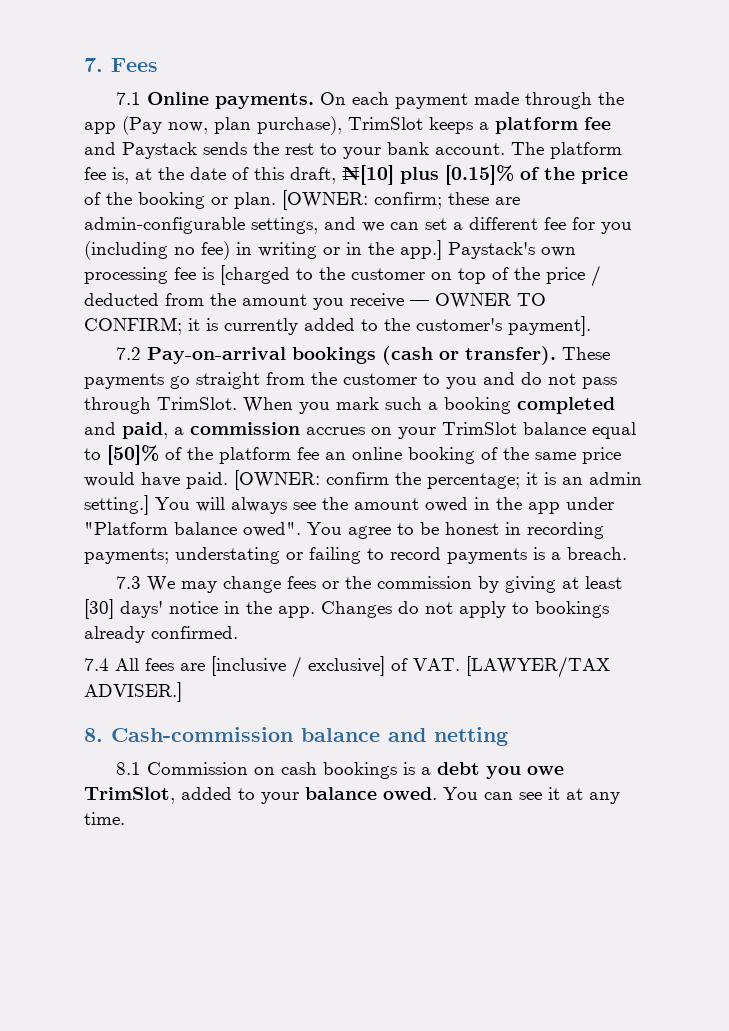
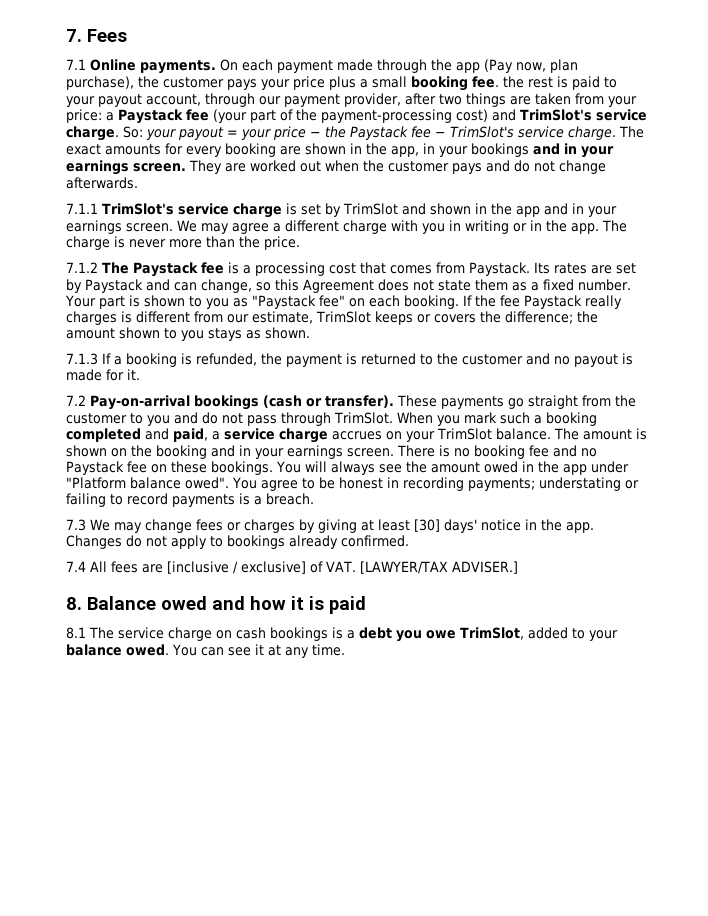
[348,117,611,134] [84,142,622,159] [84,165,628,185] [84,190,520,210] [84,217,632,234] [84,241,230,260] TrimSlot keeps a platform fee and Paystack sends the rest to your bank account. The platform fee is, at the date of this draft, ₦[10] plus [0.15]% of the price of the booking or plan. [OWNER: confirm; these are admin-configurable settings, and we can set a different fee for you (including no fee) -> [138,76,617,91] [66,93,637,107] [66,109,647,124] [66,126,644,141] [66,143,614,158] [66,160,606,175] [66,177,138,189] [66,203,617,218] [66,220,445,234] the customer pays your price plus a small booking fee. the rest is paid to your payout account, through our payment provider, after two things are taken from your price: a Paystack fee (your part of the payment-processing cost) and TrimSlot's service charge. So: your payout = your price − the Paystack fee − TrimSlot's service charge. The exact amounts for every booking are shown in the app, in your bookings and in your earnings screen. They are worked out when the customer pays and do not change afterwards. // 7.1.1 TrimSlot's service charge is set by TrimSlot and shown in the app and in your earnings screen. We may agree a different charge with you
[400,240,576,260] [84,265,601,287] [84,293,546,310] [84,316,591,336] app.] Paystack's own processing fee is [charged to the customer on top of the price / deducted from the amount you receive — OWNER TO CONFIRM; it is currently added to the customer's payment]. -> [571,220,627,234] [66,236,300,250] [66,262,636,277] [66,279,631,293] [65,295,622,309] [66,311,598,325] [66,327,310,341] [66,353,633,367] [66,369,140,381] app. The charge is never more than the price. // 7.1.2 The Paystack fee is a processing cost that comes from Paystack. Its rates are set by Paystack and can change, so this Agreement does not state them as a fixed number. Your part is shown to you as "Paystack fee" on each booking. If the fee Paystack really charges is different from our estimate, TrimSlot keeps or covers the difference; the amount shown to you stays as shown. // 7.1.3 If a booking is refunded, the payment is returned to the customer and no payout is made for it.
[190,422,300,435] commission -> [224,428,328,443] service charge
[523,422,636,439] [84,445,621,465] [84,470,642,490] [84,495,149,515] balance equal to [50]% of the platform fee an online booking of the same price would have paid. [OWNER: confirm the percentage; it is an admin setting.] -> [495,428,647,440] [66,445,597,459] [66,461,273,475] balance. The amount is shown on the booking and in your earnings screen. There is no booking fee and no Paystack fee on these bookings.
[345,576,473,589] the commission -> [244,519,295,533] charges
[111,727,508,746] [116,762,249,775] Cash-commission balance and netting // 8.1 Commission -> [87,596,366,614] [66,627,212,641] Balance owed and how it is paid // 8.1 The service charge

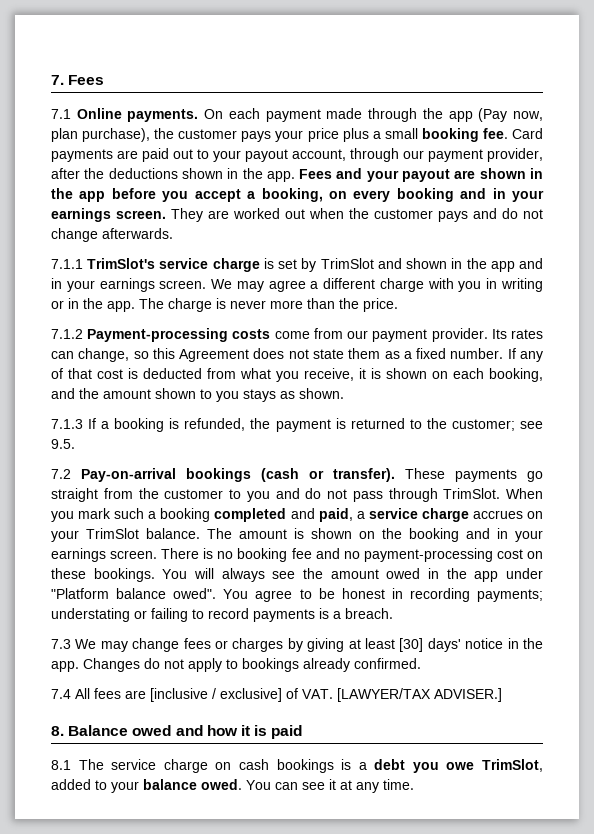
[503,76,600,90] the rest is paid -> [511,128,543,139] [51,148,193,162] Card payments are paid out
[439,93,637,107] [66,109,647,124] [66,126,644,141] [66,143,529,157] two things are taken from your price: a Paystack fee (your part of the payment-processing cost) and TrimSlot's service charge. So: your payout = your price − the Paystack fee − TrimSlot's service charge. The exact amounts for every booking are shown in the app, in your bookings -> [84,168,544,182] [51,188,454,202] the deductions shown in the app. Fees and your payout are shown in the app before you accept a booking, on every booking
[102,262,636,277] [66,279,170,293] The Paystack fee is a processing cost that comes from Paystack. Its rates are set by Paystack and -> [87,328,543,342] Payment-processing costs come from our payment provider. Its rates
[65,295,622,309] [66,311,573,325] Your part is shown to you as "Paystack fee" on each booking. If the fee Paystack really charges is different from our estimate, TrimSlot keeps or covers the difference; -> [507,348,543,362] [51,368,543,382] [51,388,75,399] If any of that cost is deducted from what you receive, it is shown on each booking, and
[462,353,633,367] [66,369,140,381] customer and no payout is made for it. -> [451,419,544,431] [51,439,75,449] customer; see 9.5.
[66,461,147,475] Paystack fee -> [363,548,523,562] payment-processing cost

